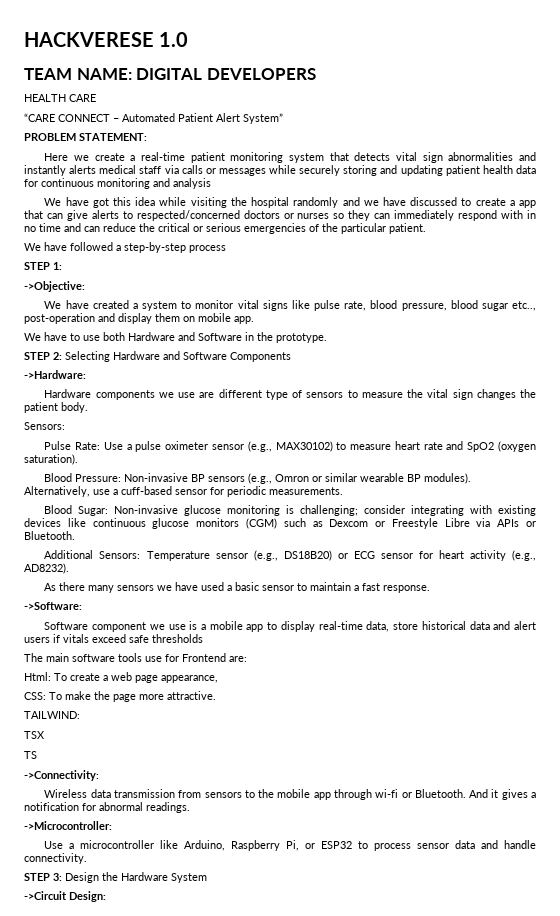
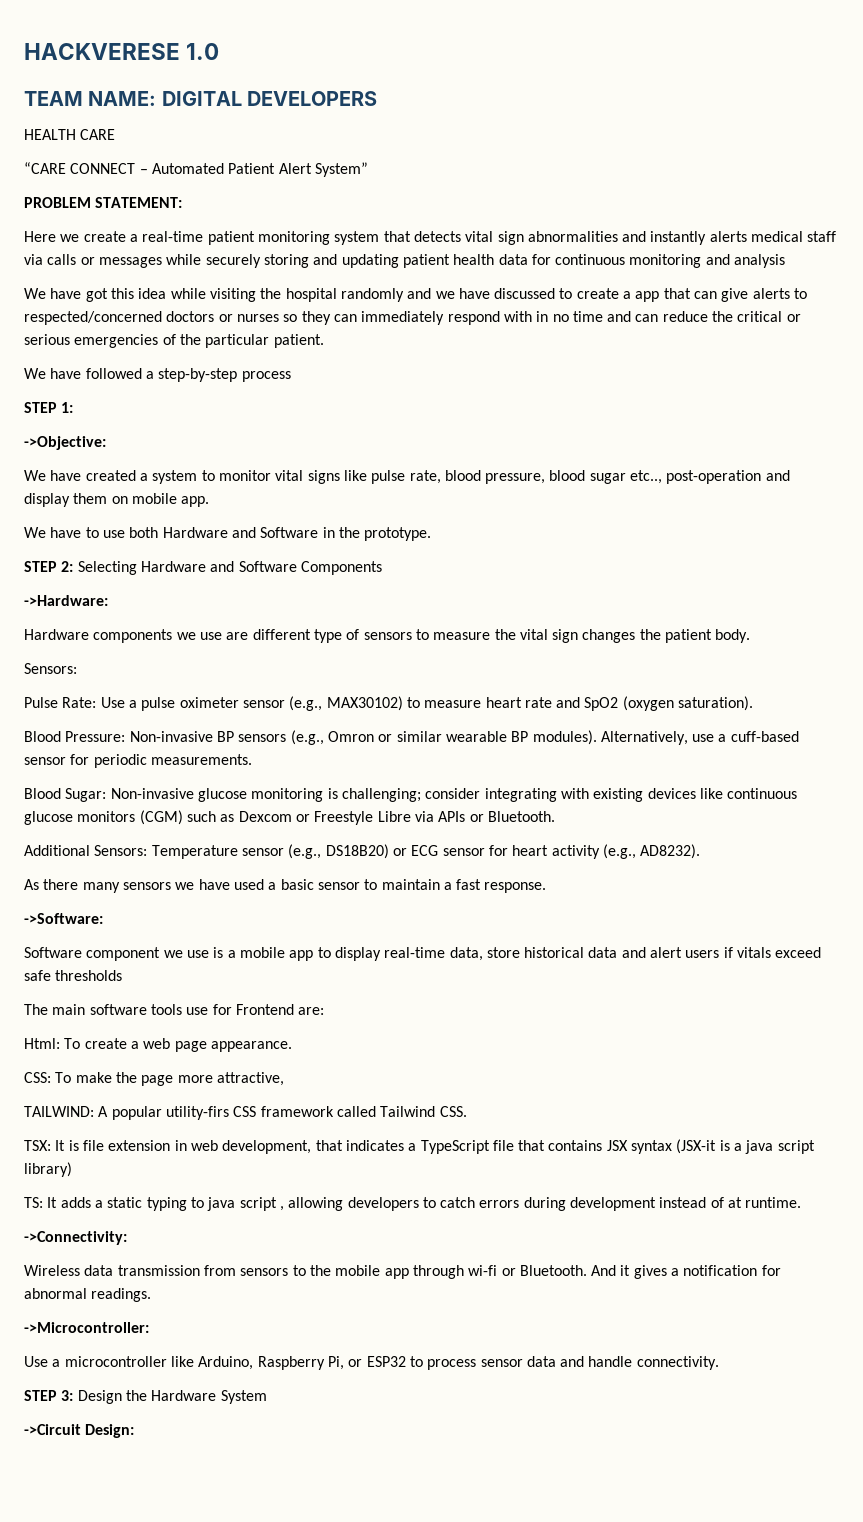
[161,675,218,683] appearance, -> [210,1041,292,1052] appearance.
[167,691,216,700] attractive. -> [216,1072,284,1086] attractive,
[24,731,45,739] [24,751,37,759] // TSX // TS -> [98,1106,467,1120] [24,1139,815,1154] [24,1162,72,1177] [24,1197,802,1211] A popular utility-firs CSS framework called Tailwind CSS. // TSX: It is file extension in web development, that indicates a TypeScript file that contains JSX syntax (JSX-it is a java script library) // TS: It adds a static typing to java script , allowing developers to catch errors during development instead of at runtime.

